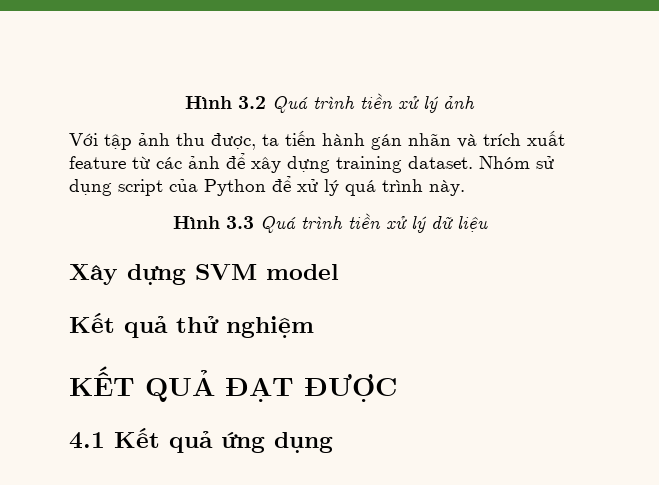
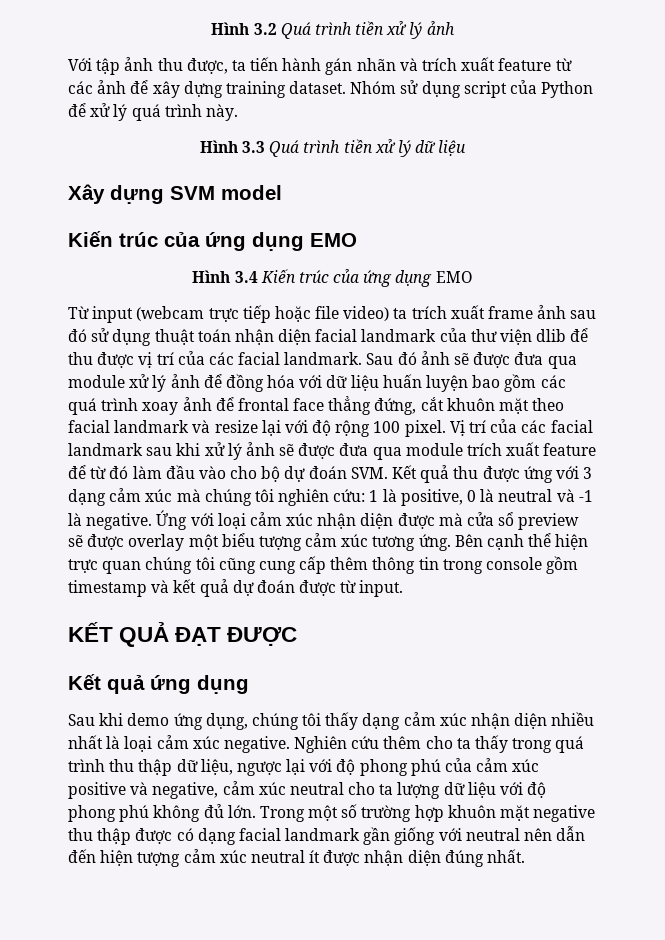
[69,313,314,338] Kết quả thử nghiệm -> [68,231,357,251] [192,269,473,287] [68,305,597,323] [68,328,589,346] [68,351,577,369] [68,374,566,392] [68,396,565,415] [68,419,593,437] [68,442,597,460] [68,465,593,483] [68,488,593,506] [68,510,580,530] [68,533,589,551] [68,556,579,574] [68,579,404,597] Kiến trúc của ứng dụng EMO // Hình 3.4 Kiến trúc của ứng dụng EMO // Từ input (webcam trực tiếp hoặc file video) ta trích xuất frame ảnh sau đó sử dụng thuật toán nhận diện facial landmark của thư viện dlib để thu được vị trí của các facial landmark. Sau đó ảnh sẽ được đưa qua module xử lý ảnh để đồng hóa với dữ liệu huấn luyện bao gồm các quá trình xoay ảnh để frontal face thẳng đứng, cắt khuôn mặt theo facial landmark và resize lại với độ rộng 100 pixel. Vị trí của các facial landmark sau khi xử lý ảnh sẽ được đưa qua module trích xuất feature để từ đó làm đầu vào cho bộ dự đoán SVM. Kết quả thu được ứng với 3 dạng cảm xúc mà chúng tôi nghiên cứu: 1 là positive, 0 là neutral và -1 là negative. Ứng với loại cảm xúc nhận diện được mà cửa sổ preview sẽ được overlay một biểu tượng cảm xúc tương ứng. Bên cạnh thể hiện trực quan chúng tôi cũng cung cấp thêm thông tin trong console gồm timestamp và kết quả dự đoán được từ input.
[69,432,105,449] 4.1 -> (298, 636) none
(333, 442) none -> [68,712,595,730] [68,735,585,753] [68,758,540,776] [68,781,547,799] [68,804,596,822] [68,826,586,845] [68,849,526,867] // Sau khi demo ứng dụng, chúng tôi thấy dạng cảm xúc nhận diện nhiều nhất là loại cảm xúc negative. Nghiên cứu thêm cho ta thấy trong quá trình thu thập dữ liệu, ngược lại với độ phong phú của cảm xúc positive và negative, cảm xúc neutral cho ta lượng dữ liệu với độ phong phú không đủ lớn. Trong một số trường hợp khuôn mặt negative thu thập được có dạng facial landmark gần giống với neutral nên dẫn đến hiện tượng cảm xúc neutral ít được nhận diện đúng nhất.

